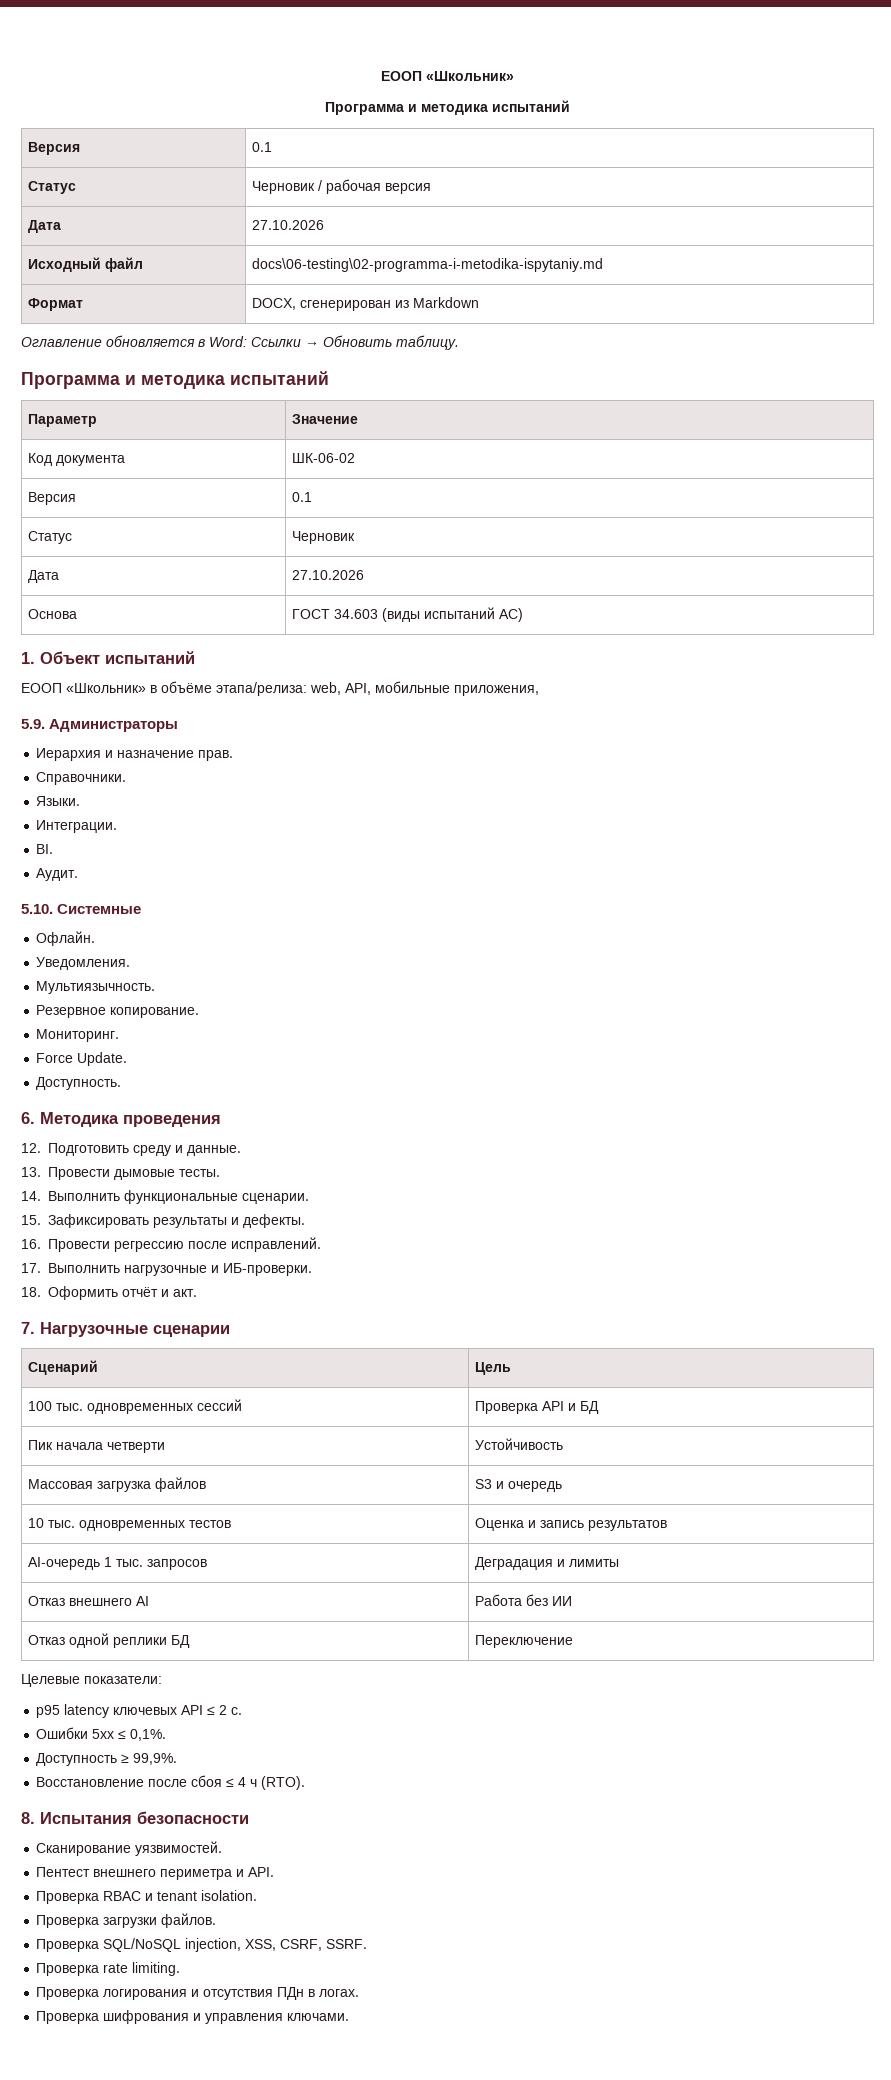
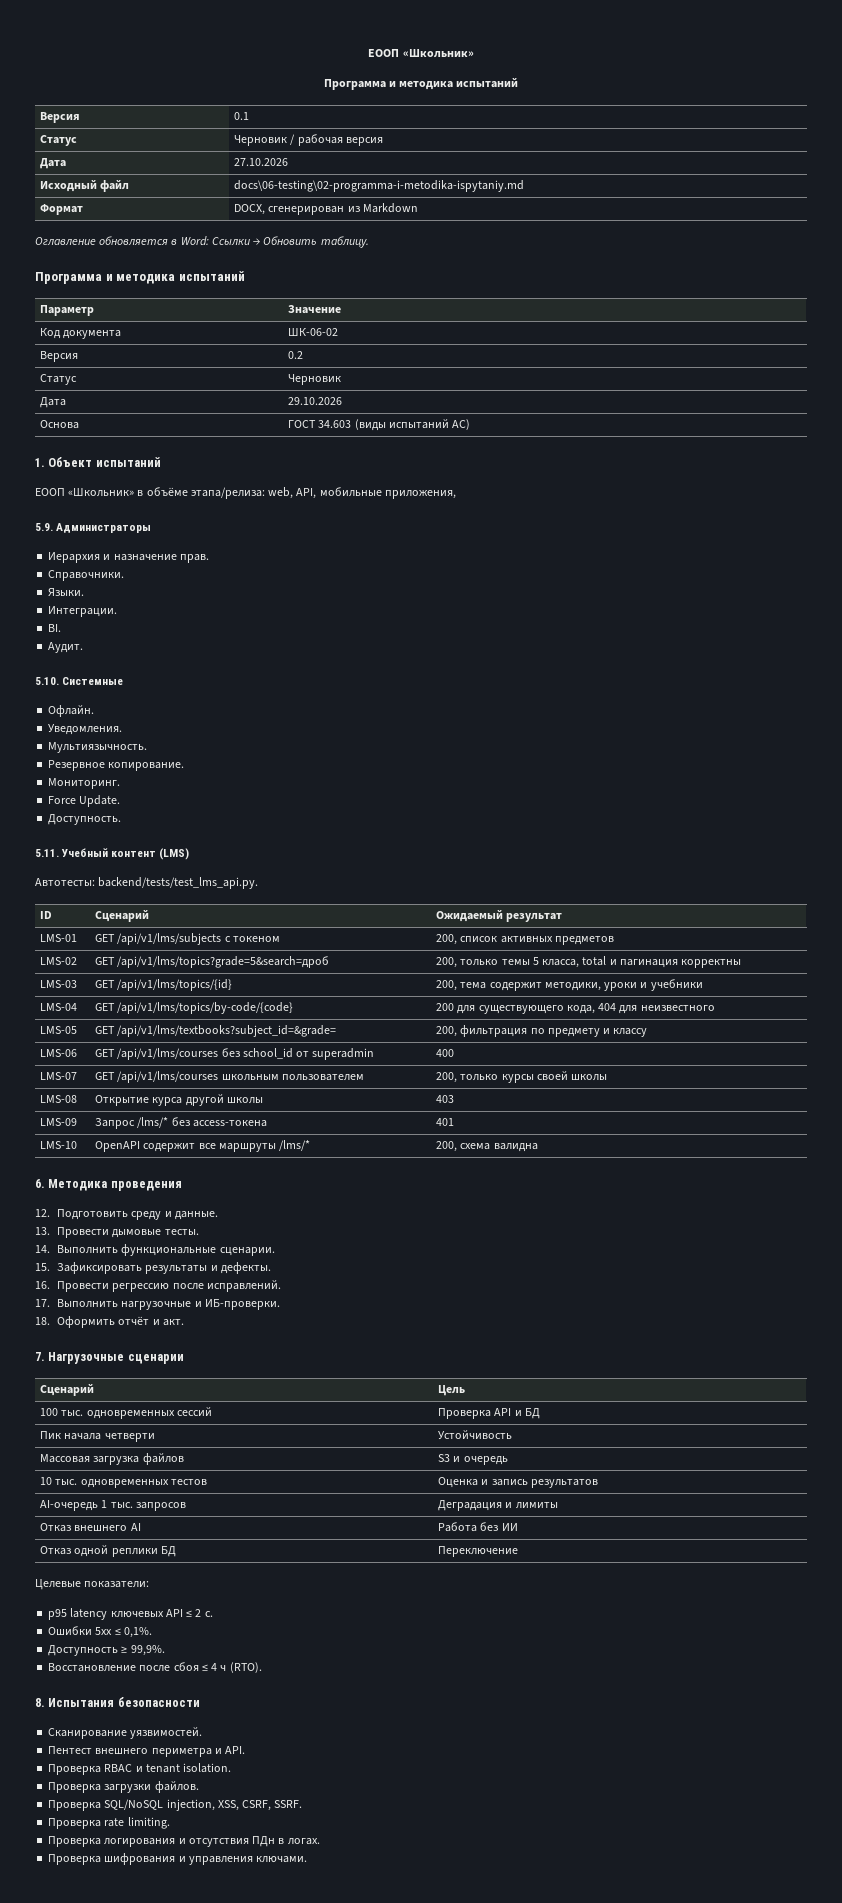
[291,492,312,502] 0.1 -> [288,351,304,359] 0.2
[291,570,364,580] 27.10.2026 -> [288,397,343,405] 29.10.2026
(122, 1083) none -> [35,848,190,860] [35,877,259,889] [40,911,53,919] [95,909,150,922] [436,909,563,922] [40,934,78,942] [95,933,280,945] [436,934,614,945] [40,957,78,965] [95,956,330,968] [436,956,742,968] [40,980,78,988] [95,979,233,991] [436,979,703,991] [40,1003,78,1011] [95,1002,294,1014] [436,1003,715,1014] [40,1026,78,1034] [95,1025,337,1037] [436,1025,648,1037] [40,1049,78,1057] [95,1048,375,1060] [436,1049,455,1057] [40,1072,78,1080] [95,1071,364,1083] [436,1071,608,1083] [40,1095,78,1103] [95,1094,263,1106] [436,1095,455,1103] [40,1118,78,1126] [95,1117,267,1129] [436,1118,455,1126] [40,1141,78,1149] [95,1140,311,1152] [436,1141,538,1152] // 5.11. Учебный контент (LMS) // Автотесты: backend/tests/test_lms_api.py. // ID | Сценарий | Ожидаемый результат // LMS-01 | GET /api/v1/lms/subjects с токеном | 200, список активных предметов // LMS-02 | GET /api/v1/lms/topics?grade=5&search=дроб | 200, только темы 5 класса, total и пагинация корректны // LMS-03 | GET /api/v1/lms/topics/{id} | 200, тема содержит методики, уроки и учебники // LMS-04 | GET /api/v1/lms/topics/by-code/{code} | 200 для существующего кода, 404 для неизвестного // LMS-05 | GET /api/v1/lms/textbooks?subject_id=&grade= | 200, фильтрация по предмету и классу // LMS-06 | GET /api/v1/lms/courses без school_id от superadmin | 400 // LMS-07 | GET /api/v1/lms/courses школьным пользователем | 200, только курсы своей школы // LMS-08 | Открытие курса другой школы | 403 // LMS-09 | Запрос /lms/* без access-токена | 401 // LMS-10 | OpenAPI содержит все маршруты /lms/* | 200, схема валидна

